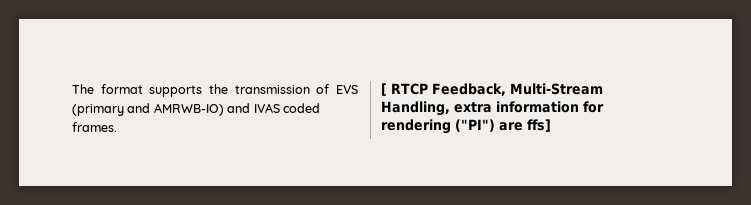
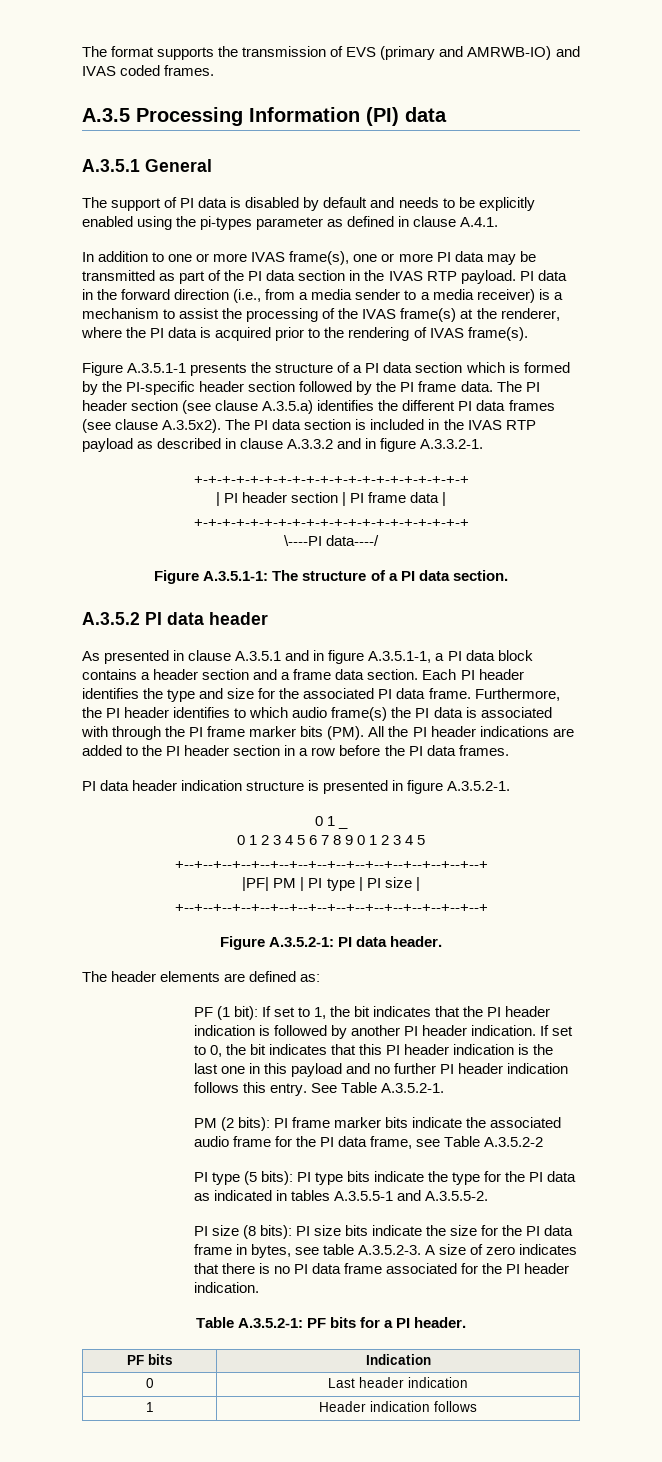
[381,83,603,96] [381,101,604,116] [381,119,551,134] [ RTCP Feedback, Multi-Stream Handling, extra information for rendering ("PI") are ffs] -> [82,107,447,126] [82,159,212,172] [82,197,535,211] [82,216,499,230] [82,251,536,265] [82,270,567,284] [82,289,563,303] [82,308,560,322] [81,327,528,341] [82,362,570,376] [82,381,540,395] [82,400,555,414] [82,419,536,433] [82,438,484,452] [193,476,469,484] [215,492,447,506] [193,519,469,527] [283,535,380,546] [154,570,508,584] [82,612,268,625] [82,650,533,664] [82,669,524,680] [82,688,560,702] [82,707,552,721] [81,726,574,740] [82,745,509,756] [82,780,511,794] [314,816,335,826] [338,826,349,829] [236,835,426,845] [174,861,488,869] [242,877,420,891] [174,904,488,912] [219,936,443,950] [82,971,321,982] [193,1006,551,1020] [193,1025,573,1039] [193,1044,554,1057] [193,1063,569,1077] [193,1082,444,1096] [193,1117,561,1131] [193,1136,543,1149] [193,1171,577,1185] [193,1190,488,1201] [193,1225,574,1239] [193,1244,578,1258] [193,1263,570,1274] [193,1282,259,1293] [195,1317,467,1328] [126,1354,173,1365] [365,1354,431,1365] [145,1378,154,1388] [328,1377,468,1388] [145,1402,154,1412] [319,1401,477,1412] A.3.5 Processing Information (PI) data // A.3.5.1 General // The support of PI data is disabled by default and needs to be explicitly enabled using the pi-types parameter as defined in clause A.4.1. // In addition to one or more IVAS frame(s), one or more PI data may be transmitted as part of the PI data section in the IVAS RTP payload. PI data in the forward direction (i.e., from a media sender to a media receiver) is a mechanism to assist the processing of the IVAS frame(s) at the renderer, where the PI data is acquired prior to the rendering of IVAS frame(s). // Figure A.3.5.1-1 presents the structure of a PI data section which is formed by the PI-specific header section followed by the PI frame data. The PI header section (see clause A.3.5.a) identifies the different PI data frames (see clause A.3.5x2). The PI data section is included in the IVAS RTP payload as described in clause A.3.3.2 and in figure A.3.3.2-1. // +-+-+-+-+-+-+-+-+-+-+-+-+-+-+-+-+-+-+-+ // | PI header section | PI frame data | // +-+-+-+-+-+-+-+-+-+-+-+-+-+-+-+-+-+-+-+ // \----PI data----/ // Figure A.3.5.1-1: The structure of a PI data section. // A.3.5.2 PI data header // As presented in clause A.3.5.1 and in figure A.3.5.1-1, a PI data block contains a header section and a frame data section. Each PI header identifies the type and size for the associated PI data frame. Furthermore, the PI header identifies to which audio frame(s) the PI data is associated with through the PI frame marker bits (PM). All the PI header indications are added to the PI header section in a row before the PI data frames. // PI data header indication structure is presented in figure A.3.5.2-1. // 0 1 _ // 0 1 2 3 4 5 6 7 8 9 0 1 2 3 4 5 // +--+--+--+--+--+--+--+--+--+--+--+--+--+--+--+--+ // |PF| PM | PI type | PI size | // +--+--+--+--+--+--+--+--+--+--+--+--+--+--+--+--+ // Figure A.3.5.2-1: PI data header. // The header elements are defined as: // PF (1 bit): If set to 1, the bit indicates that the PI header indication is followed by another PI header indication. If set to 0, the bit indicates that this PI header indication is the last one in this payload and no further PI header indication follows this entry. See Table A.3.5.2-1. // PM (2 bits): PI frame marker bits indicate the associated audio frame for the PI data frame, see Table A.3.5.2-2 // PI type (5 bits): PI type bits indicate the type for the PI data as indicated in tables A.3.5.5-1 and A.3.5.5-2. // PI size (8 bits): PI size bits indicate the size for the PI data frame in bytes, see table A.3.5.2-3. A size of zero indicates that there is no PI data frame associated for the PI header indication. // Table A.3.5.2-1: PF bits for a PI header. // PF bits | Indication // 0 | Last header indication // 1 | Header indication follows

